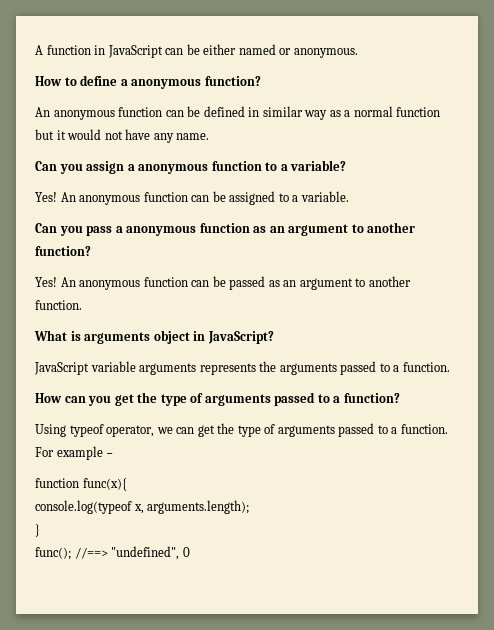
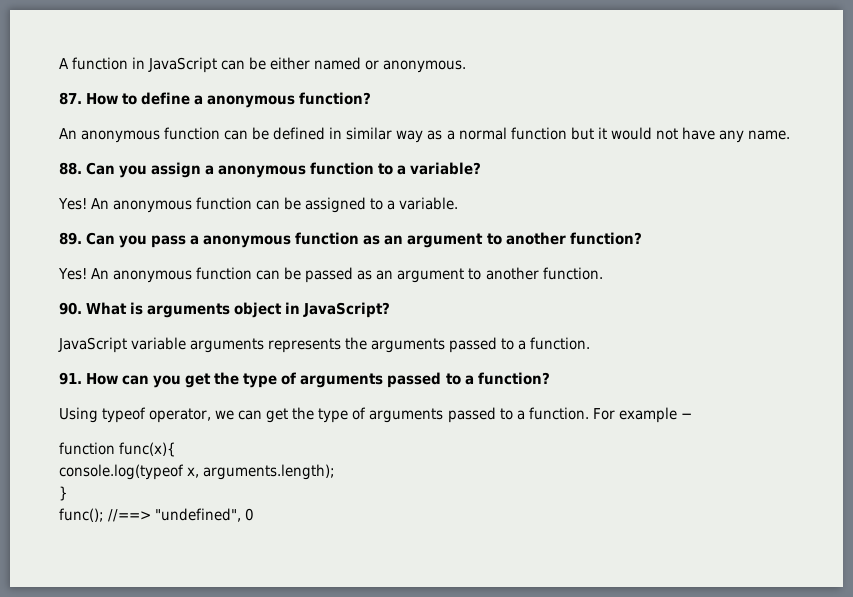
(358, 53) none -> [59,92,82,105] 87.
(210, 136) none -> [59,162,82,175] 88.
(349, 196) none -> [59,232,82,245] 89.
(82, 305) none -> [59,302,82,315] 90.
(450, 367) none -> [59,372,82,385] 91.

